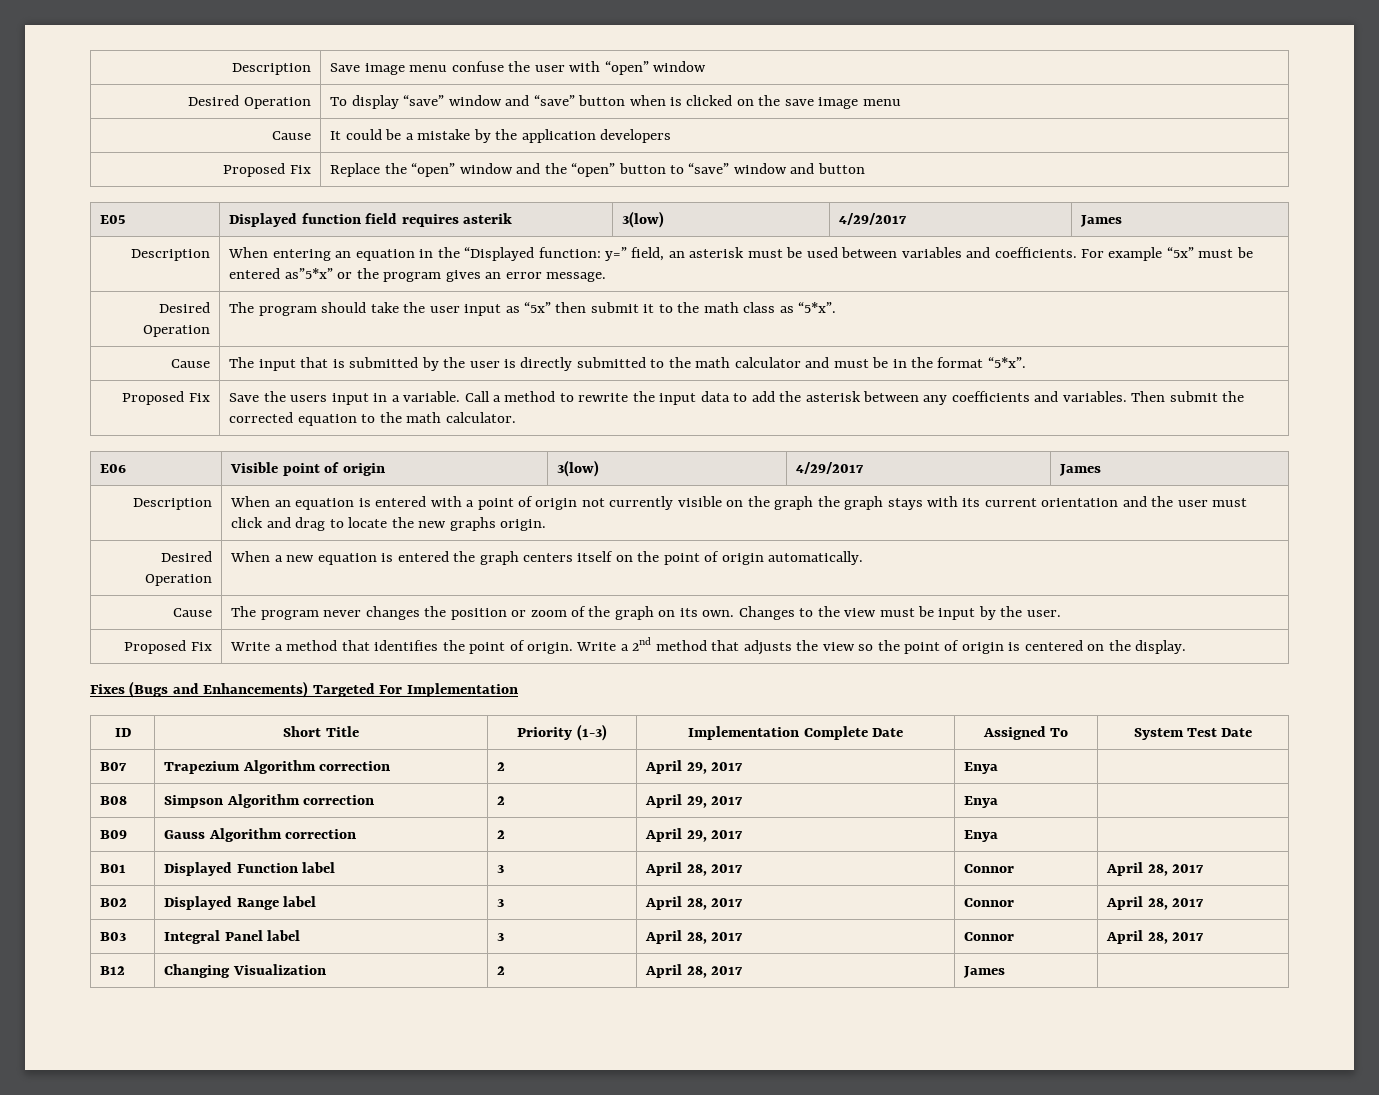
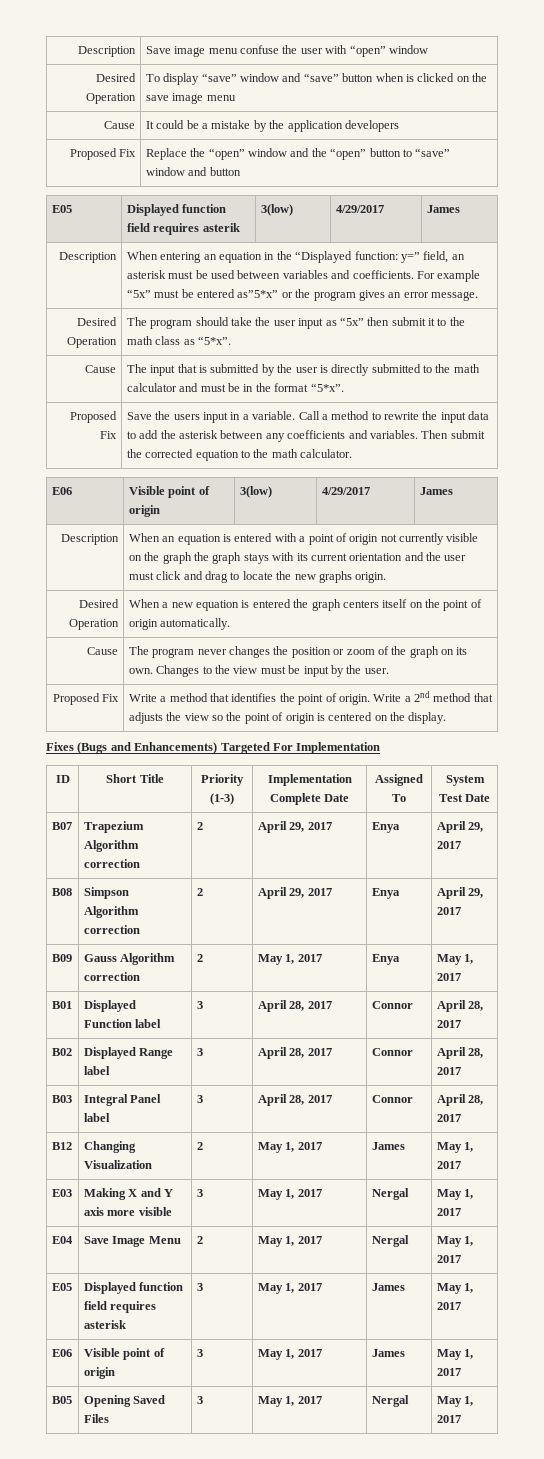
(999, 768) none -> [436,821,484,833] [436,841,461,849] April 29, 2017
(999, 802) none -> [436,887,484,899] [436,907,461,915] April 29, 2017
[645,828,744,842] [964,830,999,842] April 29, 2017 | Enya | -> [257,954,322,965] [371,954,400,965] [436,954,474,965] [436,973,461,981] May 1, 2017 | Enya | May 1, 2017
[645,964,744,978] [963,966,1006,978] April 28, 2017 | James | -> [257,1142,322,1153] [371,1142,405,1150] [436,1142,474,1153] [436,1161,461,1169] [51,1189,72,1197] [83,1188,174,1200] [83,1207,172,1216] [196,1189,203,1197] [257,1189,322,1200] [371,1188,409,1200] [436,1189,474,1200] [436,1208,461,1216] [51,1236,73,1244] [83,1236,181,1247] [196,1236,203,1244] [257,1236,322,1247] [371,1235,409,1247] [436,1236,474,1247] [436,1255,461,1263] [51,1283,72,1291] [83,1282,184,1294] [83,1301,157,1313] [83,1320,126,1329] [196,1283,203,1291] [257,1283,322,1294] [371,1283,405,1291] [436,1283,474,1294] [436,1302,461,1310] [51,1349,72,1357] [83,1348,165,1360] [83,1367,115,1379] [196,1349,203,1357] [257,1349,322,1360] [371,1349,405,1357] [436,1349,474,1360] [436,1368,461,1376] [51,1396,72,1404] [83,1395,166,1407] [83,1414,109,1423] [196,1396,203,1404] [257,1396,322,1407] [371,1395,409,1407] [436,1396,474,1407] [436,1415,461,1423] May 1, 2017 | James | May 1, 2017 // E03 | Making X and Y axis more visible | 3 | May 1, 2017 | Nergal | May 1, 2017 // E04 | Save Image Menu | 2 | May 1, 2017 | Nergal | May 1, 2017 // E05 | Displayed function field requires asterisk | 3 | May 1, 2017 | James | May 1, 2017 // E06 | Visible point of origin | 3 | May 1, 2017 | James | May 1, 2017 // B05 | Opening Saved Files | 3 | May 1, 2017 | Nergal | May 1, 2017

